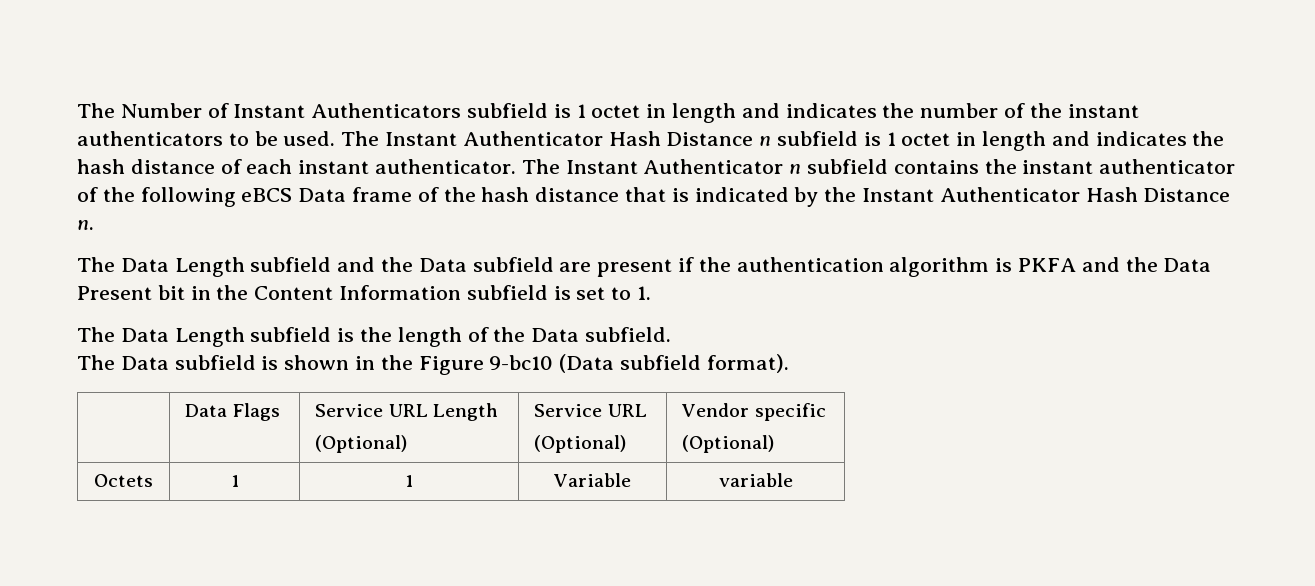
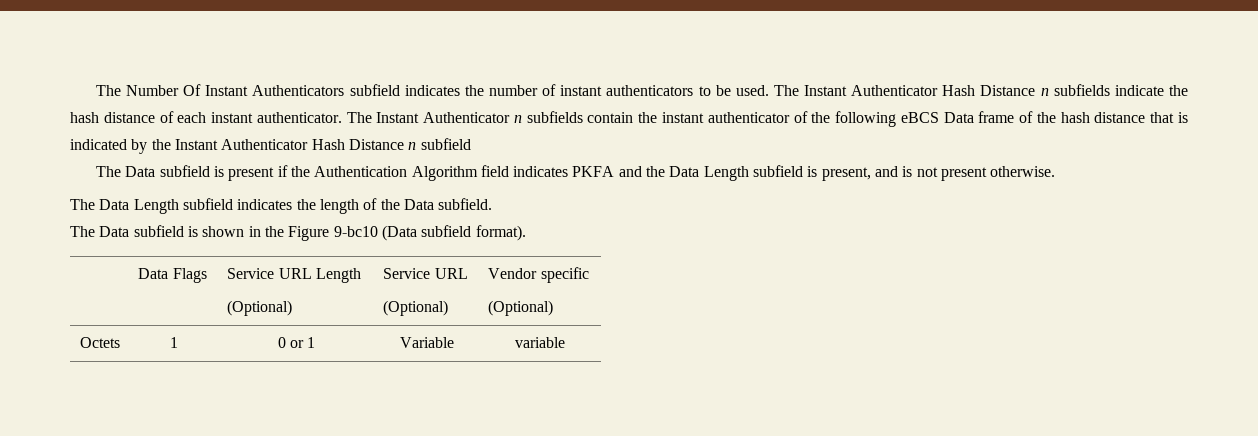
[207,103,229,118] of -> [183,84,202,96] Of
[553,103,780,123] is 1 octet in length and -> (400, 90) none
[1029,103,1062,118] the -> (557, 90) none
[777,131,1187,151] subfield is 1 octet in length and indicates -> [1053,84,1164,96] subfields indicate
[807,159,979,174] subfield contains -> [526,111,634,123] subfields contain
[77,220,94,230] [77,257,1212,277] [77,285,652,300] [77,327,355,347] n. // The Data Length subfield and the Data subfield are present if the authentication algorithm is PKFA and the Data Present bit in the Content Information subfield is set to 1. // The Data Length subfield is -> [408,138,471,150] [95,165,1056,181] [70,198,293,214] n subfield // The Data subfield is present if the Authentication Algorithm field indicates PKFA and the Data Length subfield is present, and is not present otherwise. // The Data Length subfield indicates
(239, 481) none -> [277,337,304,348] 0 or

